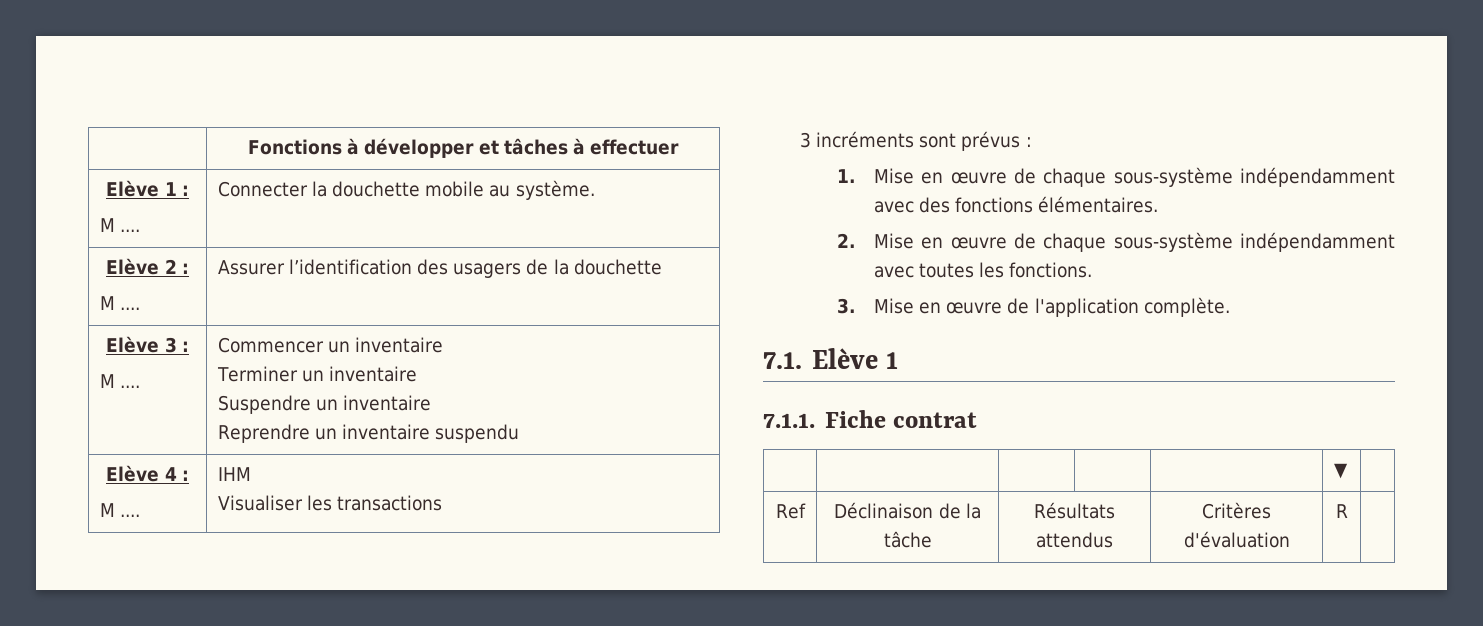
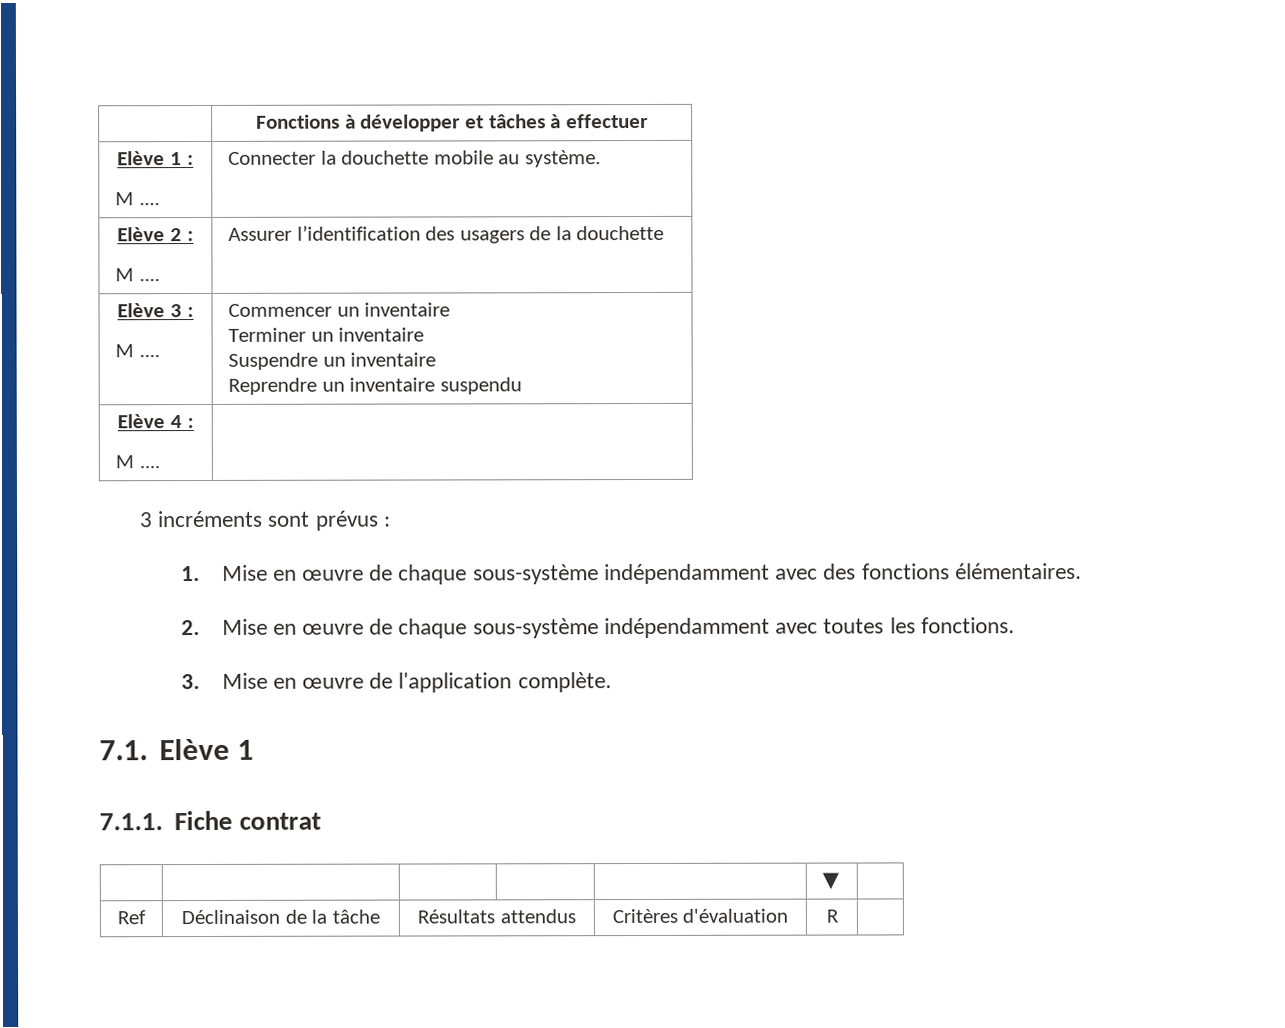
[217,467,251,481] [217,495,443,511] IHM // Visualiser les transactions -> (160, 467) none

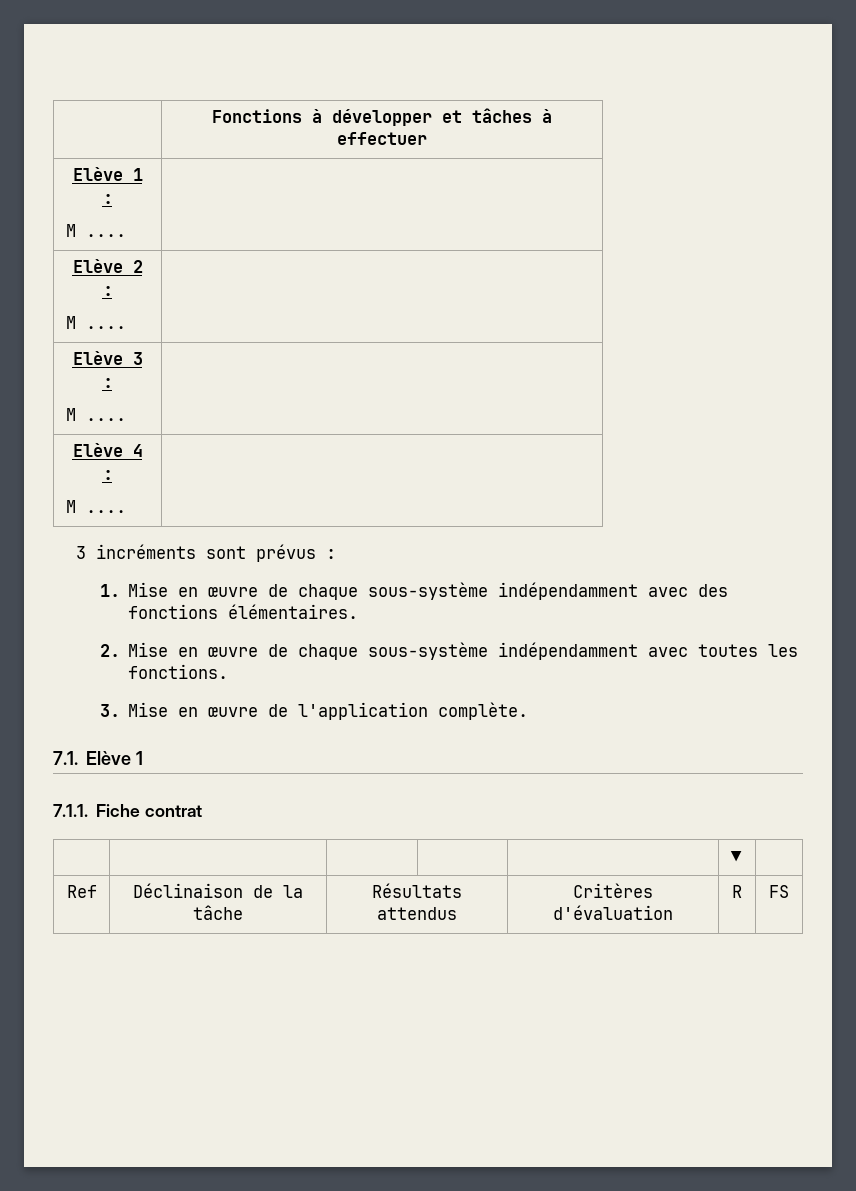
[228,150,601,168] Connecter la douchette mobile au système. -> (126, 235) none
[228,225,665,244] Assurer l’identification des usagers de la douchette -> (126, 327) none
[228,302,451,317] [228,327,425,342] [228,352,437,370] [228,377,522,395] Commencer un inventaire // Terminer un inventaire // Suspendre un inventaire // Reprendre un inventaire suspendu -> (126, 419) none
(839, 916) none -> [769,885,789,898] FS

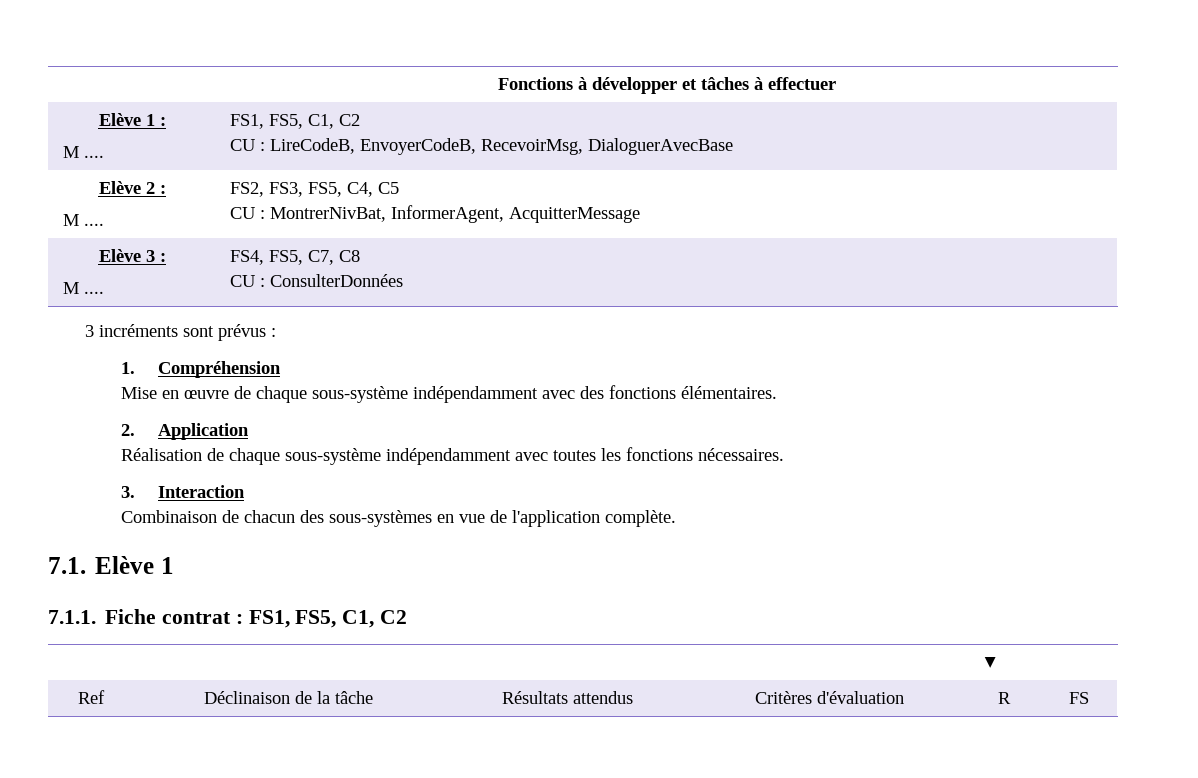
(126, 235) none -> [229,114,360,129] [229,138,733,155] FS1, FS5, C1, C2 // CU : LireCodeB, EnvoyerCodeB, RecevoirMsg, DialoguerAvecBase
(126, 327) none -> [229,182,399,197] [229,205,640,223] FS2, FS3, FS5, C4, C5 // CU : MontrerNivBat, InformerAgent, AcquitterMessage
[72,443,143,457] [102,470,113,480] [65,500,126,513] // Elève 4 : // M .... | -> [229,250,360,265] [229,274,403,287] FS4, FS5, C7, C8 // CU : ConsulterDonnées
(120, 590) none -> [158,361,282,378] Compréhension //
[127,642,258,657] Mise en œuvre -> [158,423,250,440] [121,448,203,461] Application // Réalisation
[127,664,228,679] fonctions. -> [626,447,785,461] fonctions nécessaires.
[127,702,258,717] Mise en œuvre -> [158,485,246,498] [121,510,486,527] Interaction // Combinaison de chacun des sous-systèmes en vue
(202, 811) none -> [235,610,408,628] : FS1, FS5, C1, C2

